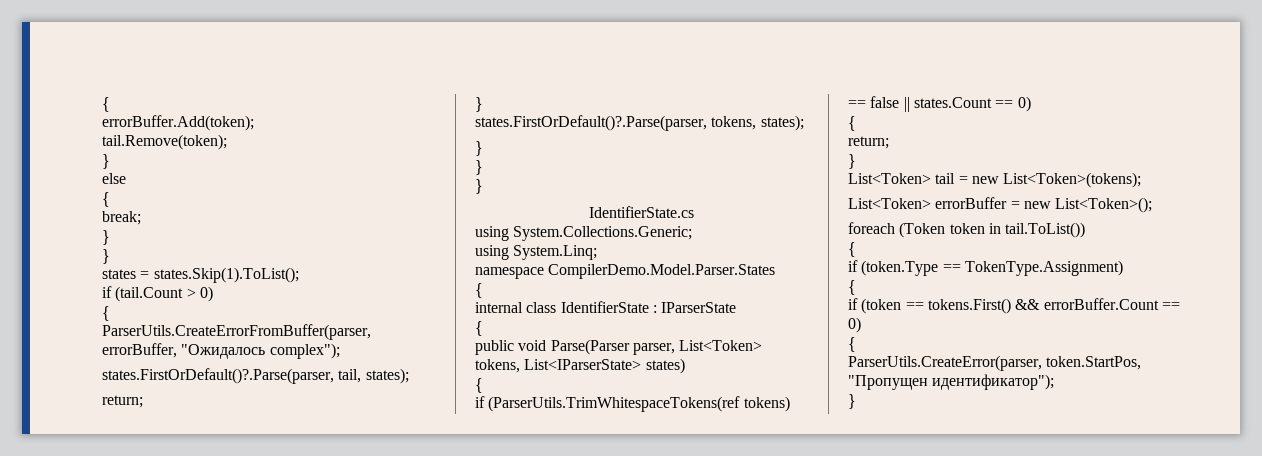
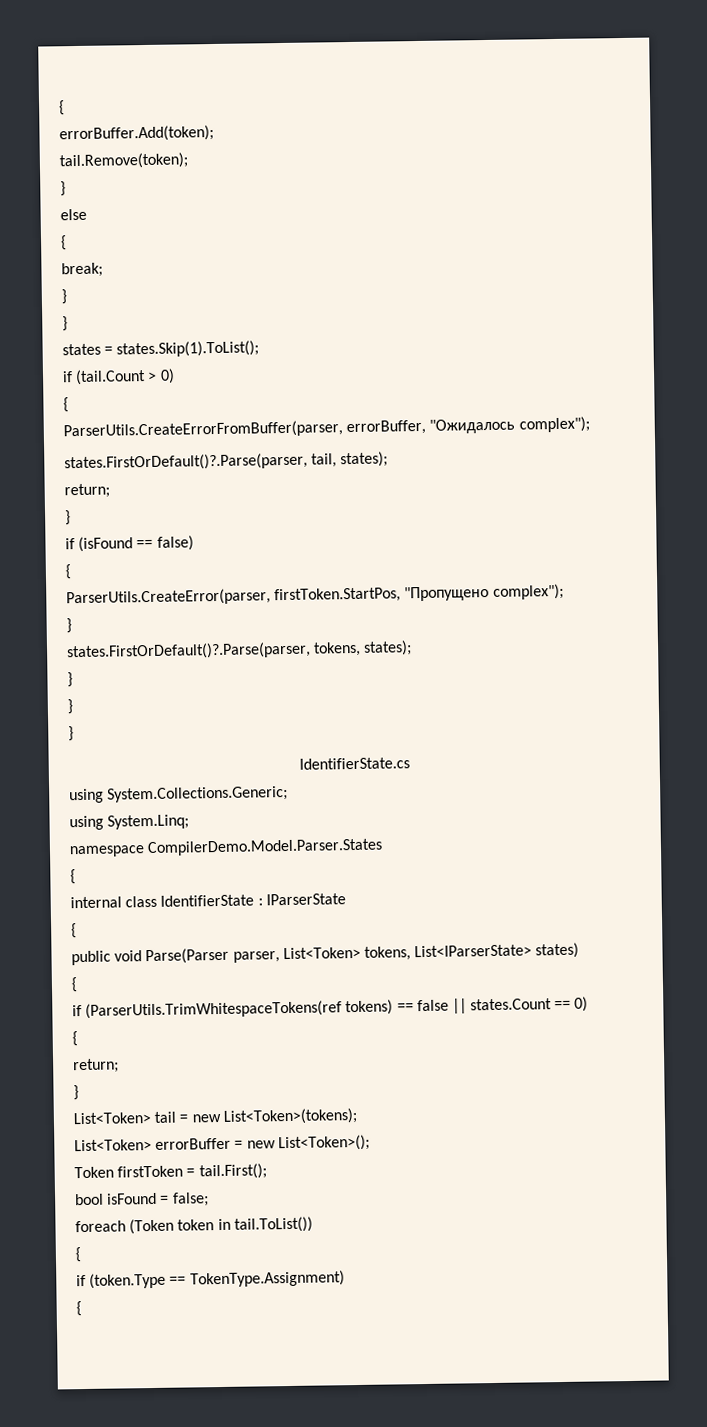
(483, 104) none -> [65,535,194,553] [65,564,71,580] [66,583,564,607] [66,618,72,634] // if (isFound == false) // { // ParserUtils.CreateError(parser, firstToken.StartPos, "Пропущено complex"); // }
(1153, 205) none -> [74,1163,267,1180] [75,1192,209,1207] // Token firstToken = tail.First(); // bool isFound = false;
[848,298,1180,314] [848,317,861,333] [848,337,856,352] [848,355,1142,371] [848,374,1055,390] [848,394,856,409] // if (token == tokens.First() && errorBuffer.Count == 0) // { // ParserUtils.CreateError(parser, token.StartPos, "Пропущен идентификатор"); // } -> (82, 1309) none

